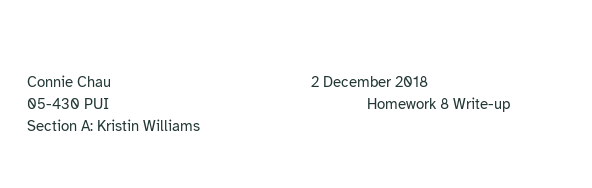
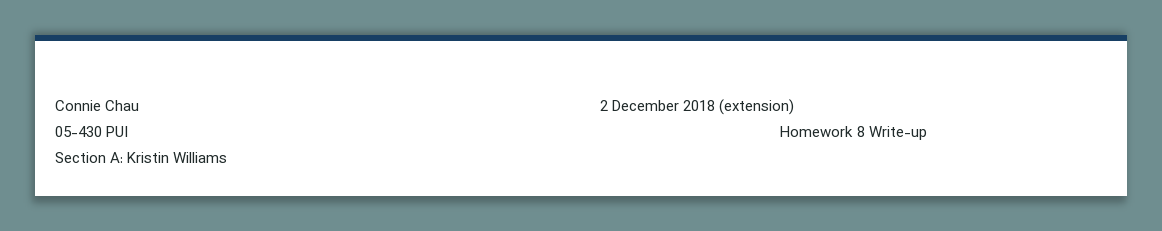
(428, 81) none -> [719,99,795,115] (extension)

